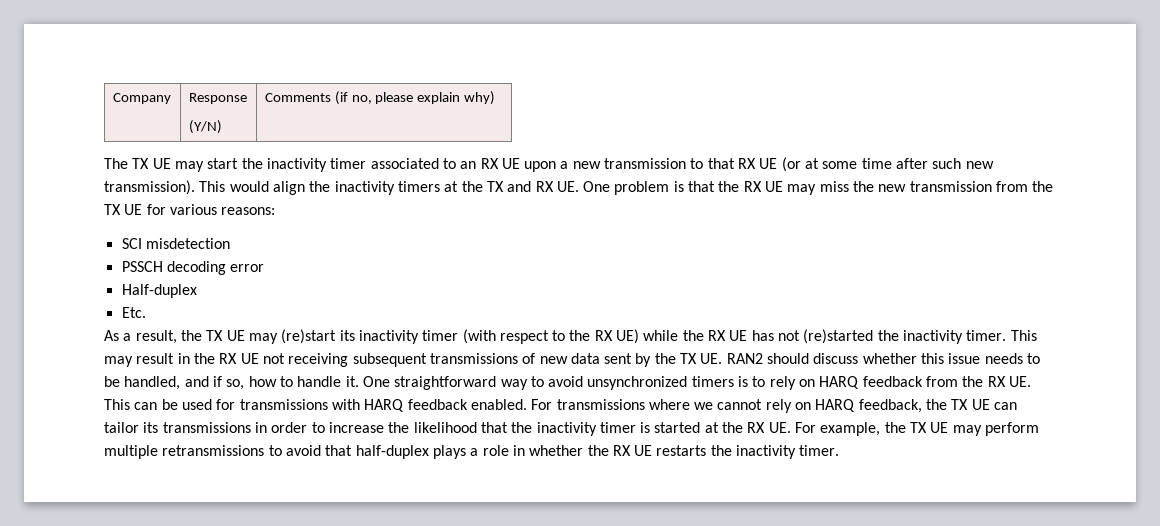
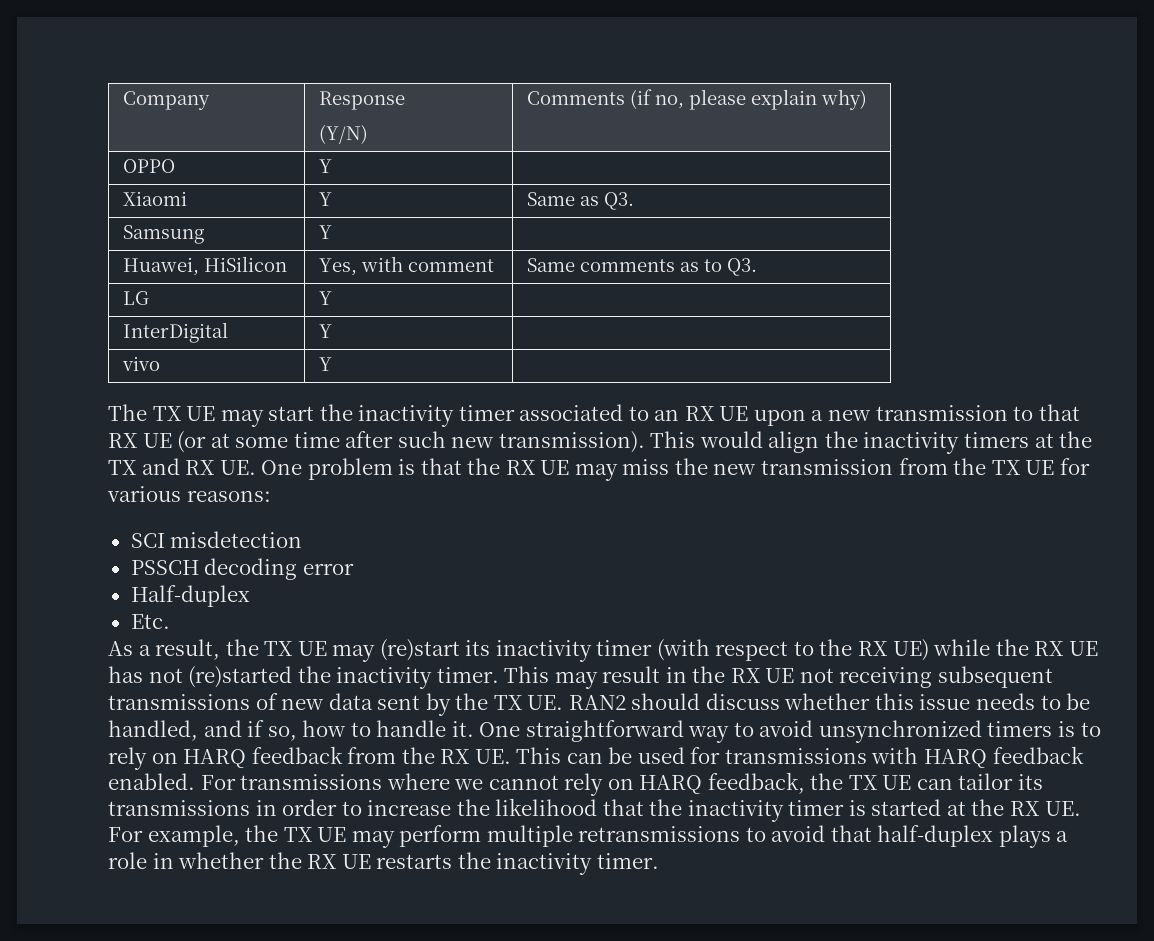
(496, 98) none -> [122,159,175,173] [318,159,332,173] [122,191,187,206] [318,192,332,206] [526,192,634,210] [122,225,204,244] [318,225,332,239] [122,256,287,276] [318,256,494,276] [526,258,757,276] [122,291,149,305] [318,291,332,305] [122,322,228,343] [318,324,332,338] [121,356,160,371] [318,357,332,371] // OPPO | Y | // Xiaomi | Y | Same as Q3. // Samsung | Y | // Huawei, HiSilicon | Yes, with comment | Same comments as to Q3. // LG | Y | // InterDigital | Y | // vivo | Y |

